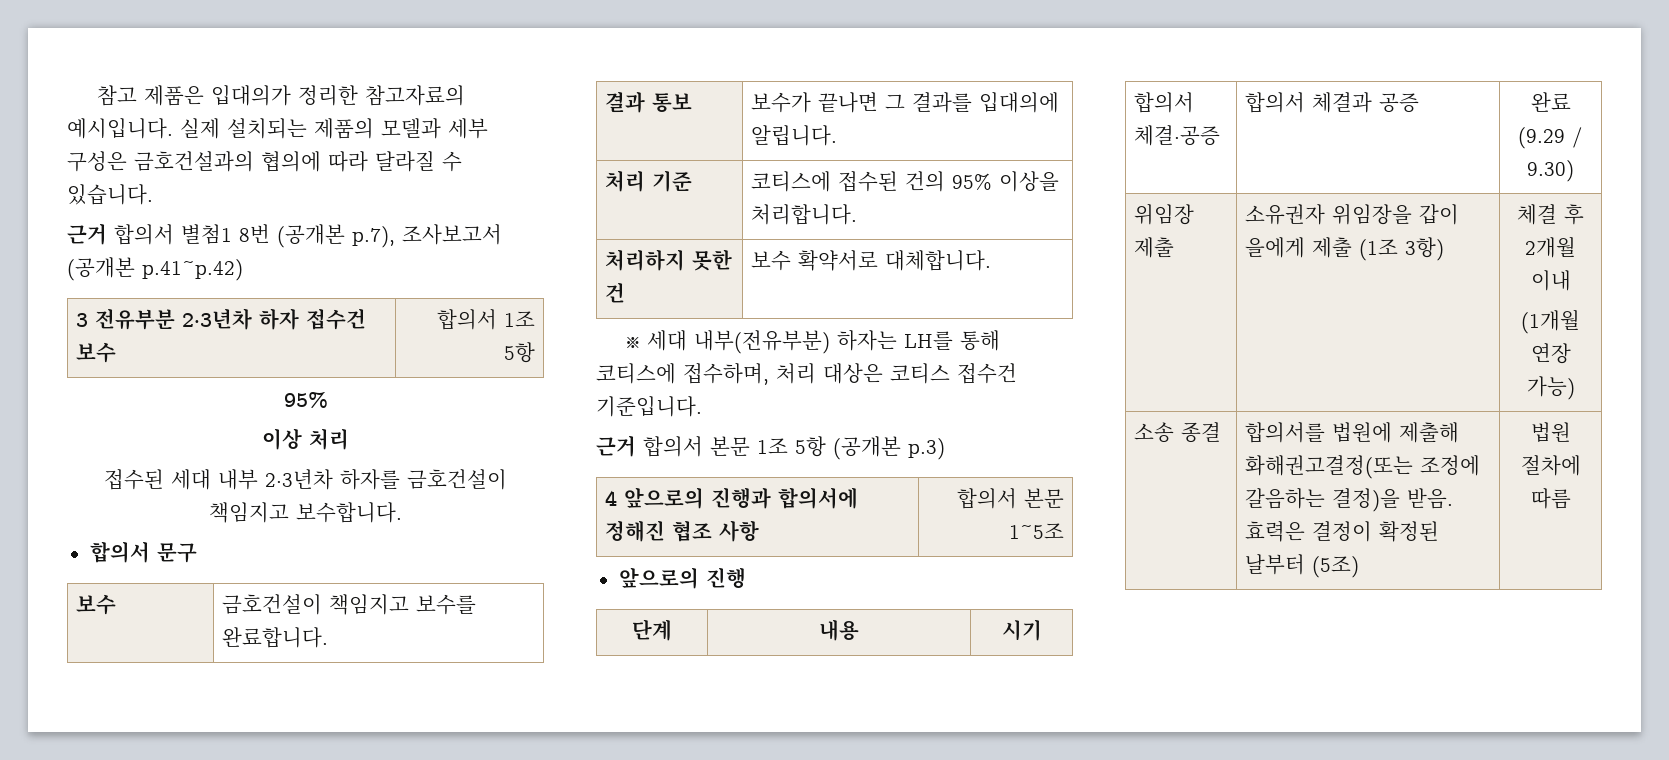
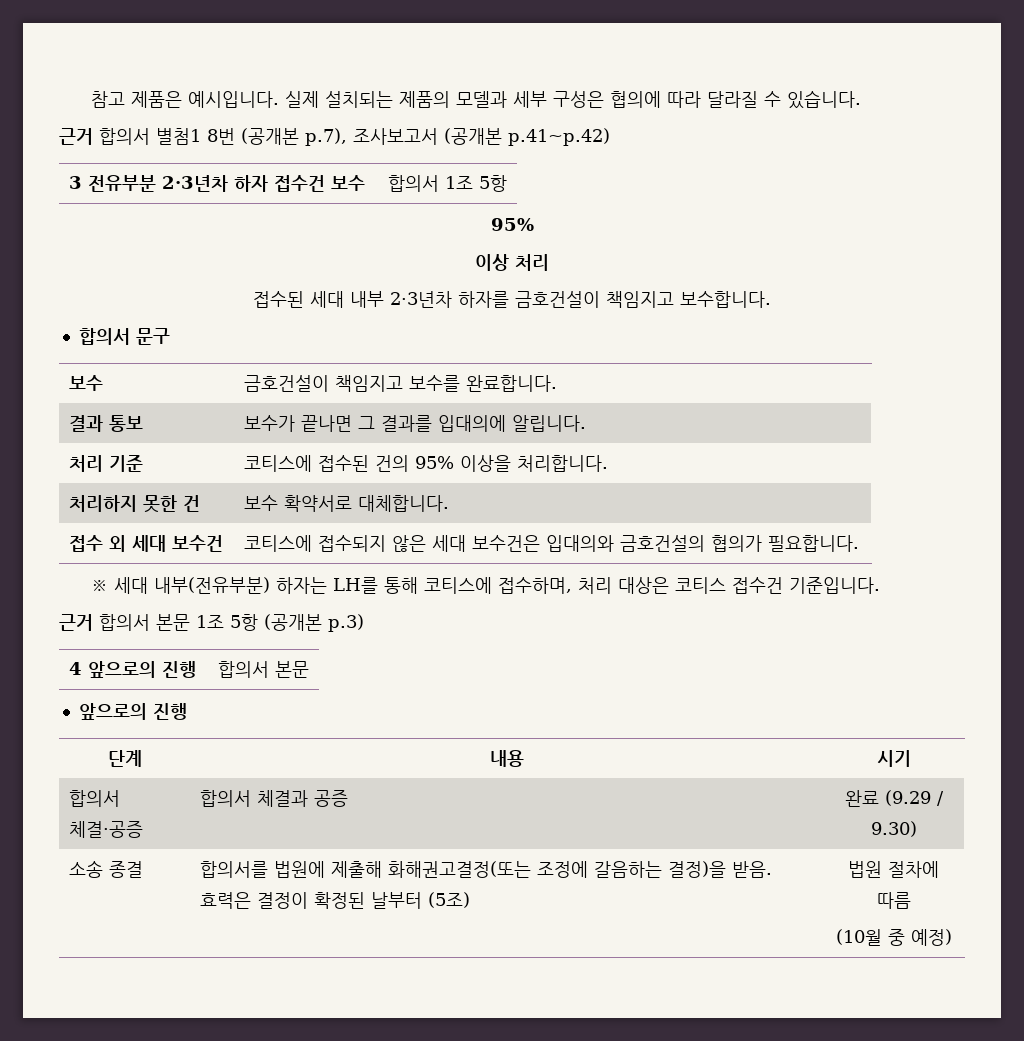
[210,85,465,106] 입대의가 정리한 참고자료의 -> (182, 99) none
[134,151,254,172] 금호건설과의 -> (604, 99) none
(992, 260) none -> [68,535,223,552] [243,535,859,552] // 접수 외 세대 보수건 | 코티스에 접수되지 않은 세대 보수건은 입대의와 금호건설의 협의가 필요합니다.
[711,487,859,509] [605,520,760,542] [956,488,1064,509] [1008,523,1064,539] 진행과 합의서에 정해진 협조 사항 | 합의서 본문 1~5조 -> [161,661,196,678] [218,661,310,678] 진행 | 합의서 본문
[1134,204,1195,225] [1134,237,1175,258] [1245,204,1460,225] [1245,237,1445,261] [1517,204,1584,225] [1525,236,1576,258] [1530,270,1571,291] [1521,309,1580,334] [1530,343,1571,364] [1526,376,1575,400] // 위임장 제출 | 소유권자 위임장을 갑이 을에게 제출 (1조 3항) | 체결 후 2개월 이내 // (1개월 연장 가능) -> (917, 829) none
(1571, 498) none -> [835,929,952,946] // (10월 중 예정)

